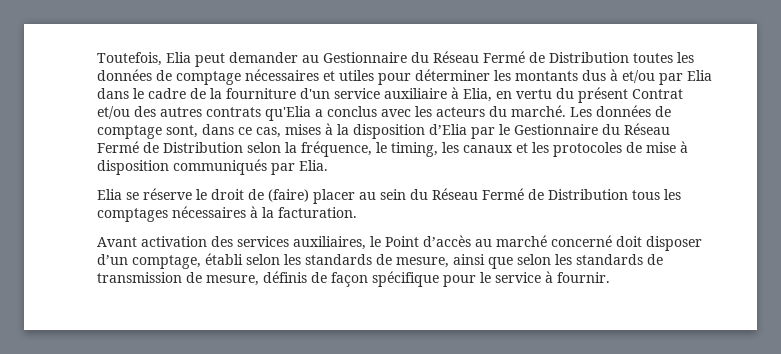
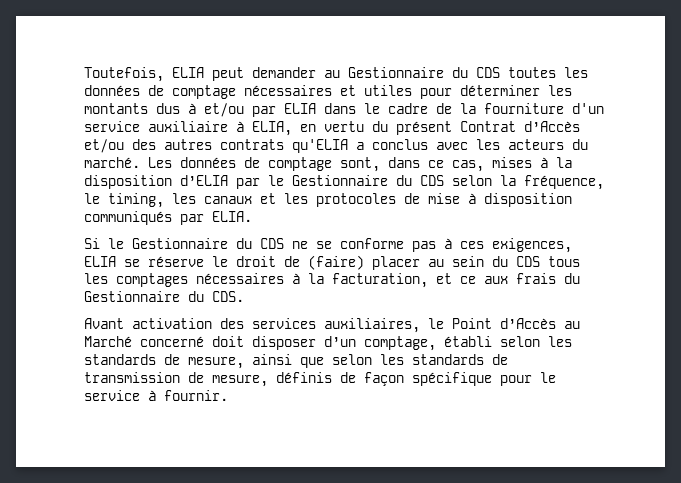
[166,52,191,63] Elia -> [172,67,204,78] ELIA
[433,51,629,63] Réseau Fermé de Distribution -> [476,67,500,78] CDS
[687,70,712,81] Elia -> [284,103,316,114] ELIA
[463,88,492,102] Elia, -> [252,121,292,136] ELIA,
(683, 94) none -> [524,121,580,132] d’Accès
[265,106,311,121] qu'Elia -> [292,139,348,153] qu'ELIA
[429,124,467,135] d’Elia -> [180,175,228,186] d’ELIA
[624,123,670,135] [97,141,243,153] Réseau Fermé de Distribution -> [420,175,444,186] CDS
[299,160,328,171] [97,189,122,200] Elia. // Elia -> [212,211,252,222] [84,238,572,253] [84,256,116,267] ELIA. // Si le Gestionnaire du CDS ne se conforme pas à ces exigences, ELIA
[432,188,628,200] Réseau Fermé de Distribution -> [516,256,540,267] CDS
[278,207,357,218] facturation. -> [332,273,580,288] [84,291,244,302] facturation, et ce aux frais du Gestionnaire du CDS.
[423,235,547,247] d’accès au marché -> [500,318,580,329] [84,336,132,347] d’Accès au Marché

